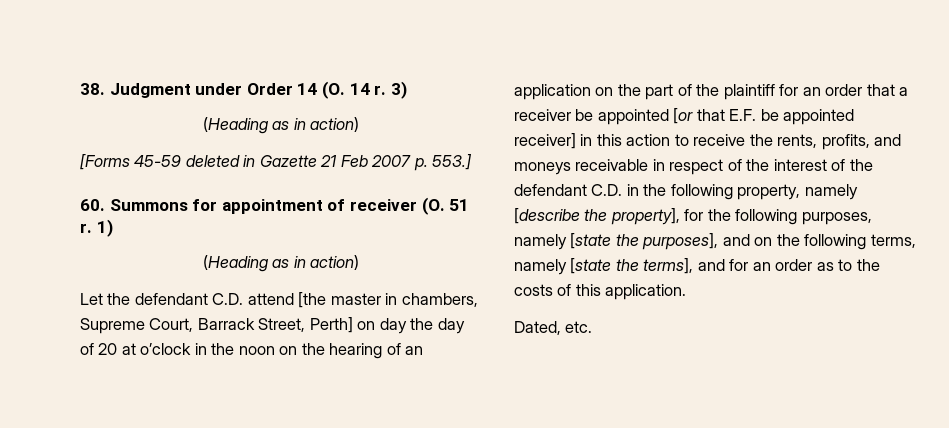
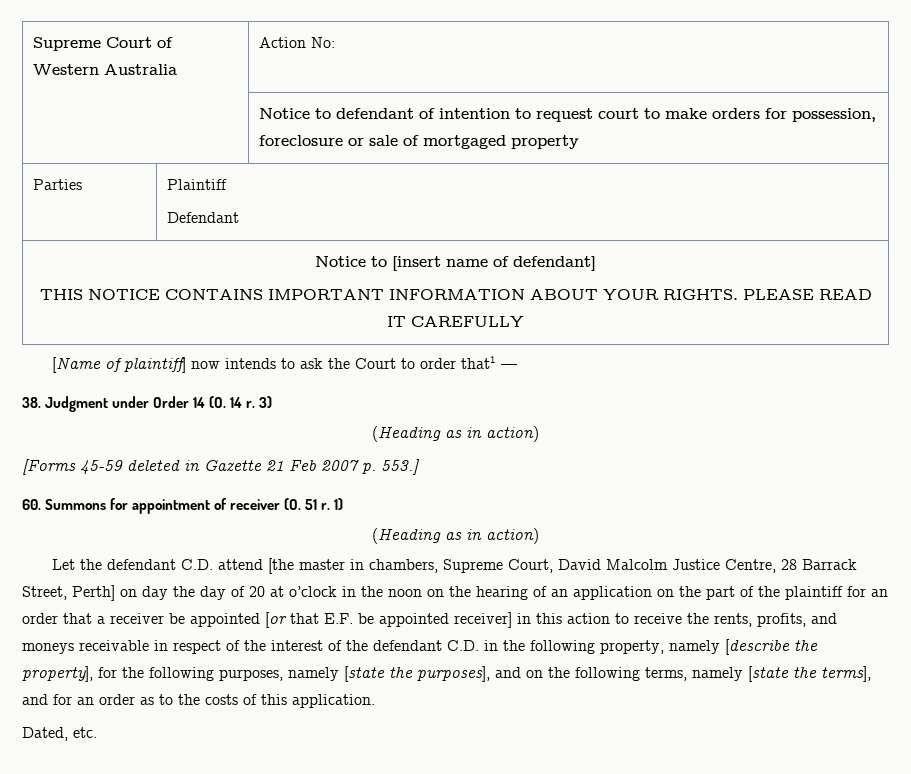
(80, 89) none -> [32,37,173,51] [32,64,177,75] [258,37,335,48] [258,108,876,122] [258,135,579,149] [32,179,82,190] [166,179,227,190] [166,212,239,223] [315,256,596,271] [39,289,872,300] [387,316,524,327] [52,356,518,373] Supreme Court of Western Australia | Action No: // | Notice to defendant of intention to request court to make orders for possession, foreclosure or sale of mortgaged property // Parties | Plaintiff // Defendant // Notice to [insert name of defendant] // THIS NOTICE CONTAINS IMPORTANT INFORMATION ABOUT YOUR RIGHTS. PLEASE READ IT CAREFULLY // [Name of plaintiff] now intends to ask the Court to order that1 — //
(194, 325) none -> [558,559,798,573] David Malcolm Justice Centre, 28

